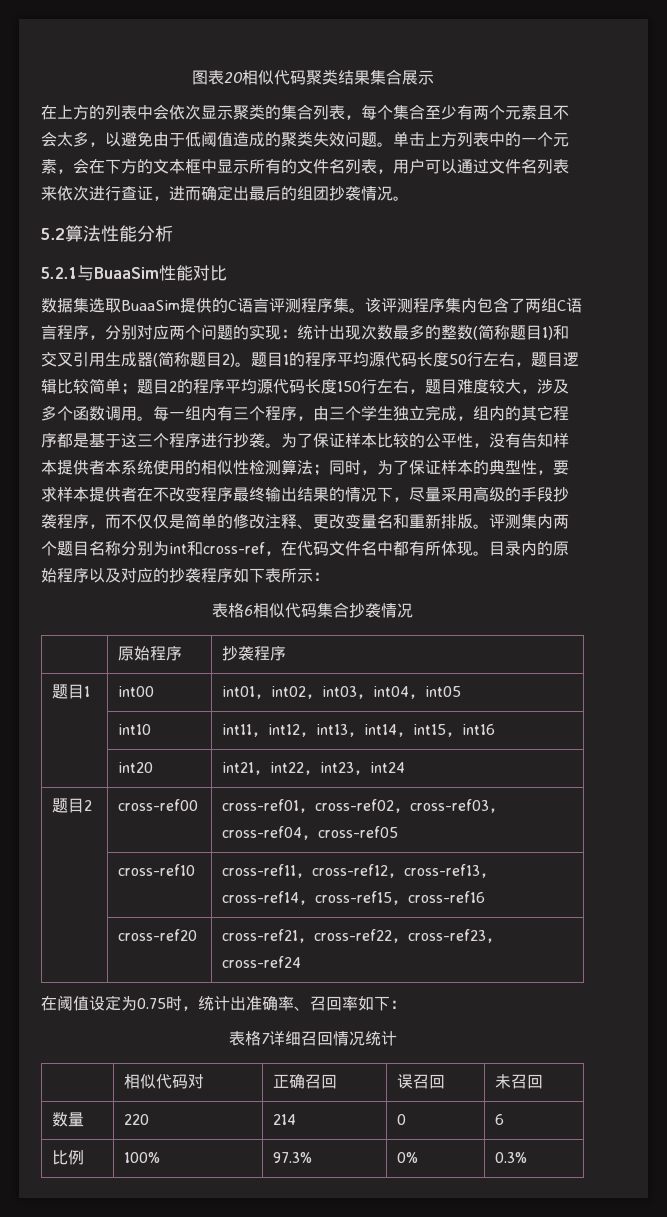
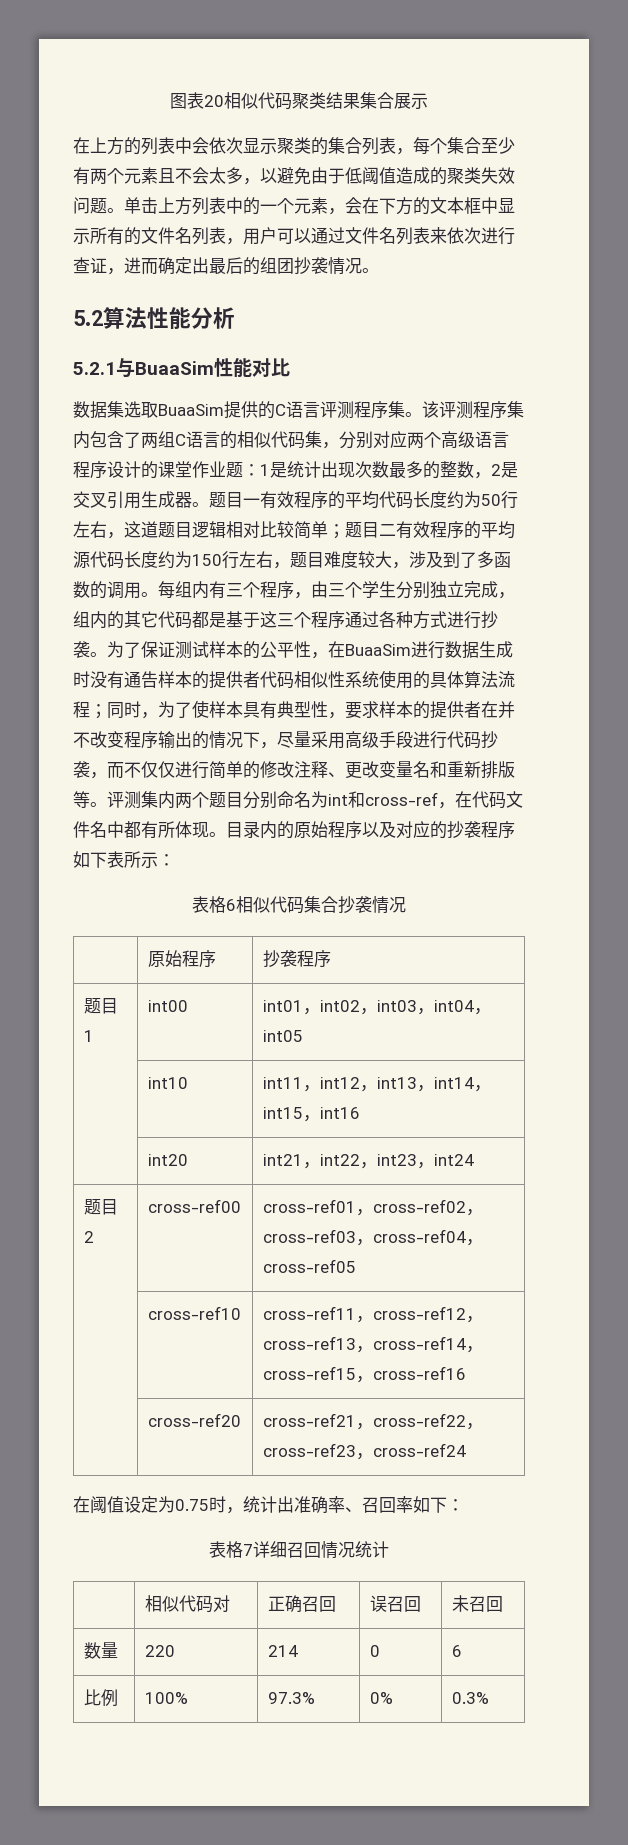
[57,325,89,340] 程序 -> [220,431,322,449] 的相似代码集
[201,324,297,340] 问题的实现： -> [441,431,509,449] [73,461,287,479] 高级语言程序设计的课堂作业题：1是
[473,324,569,340] [41,351,579,367] [41,378,337,395] (简称题目1)和交叉引用生成器(简称题目2)。题目1的程序平均源代码长度50行左右，题目逻辑比较简单；题目2的程序平均源代码长度 -> [474,462,518,479] [73,491,518,509] [73,521,515,539] [73,551,192,569] ，2是交叉引用生成器。题目一有效程序的平均代码长度约为50行左右，这道题目逻辑相对比较简单；题目二有效程序的平均源代码长度约为
[41,405,105,421] 多个函数 -> [443,551,511,568] [73,581,107,599] 到了多函数的
[169,412,185,419] 一 -> (175, 589) none
(393, 413) none -> [396,581,430,599] 分别
[553,406,569,421] [41,433,57,448] 程序 -> [158,611,192,629] 代码
(201, 440) none -> [345,611,447,629] 通过各种方式
[345,433,409,448] 样本比较 -> [175,641,243,659] 测试样本
[489,433,569,448] [41,459,313,475] 没有告知样本提供者本系统使用的相似性检测算法 -> [328,641,513,659] [73,670,515,689] [73,701,90,718] 在BuaaSim进行数据生成时没有通告样本的提供者代码相似性系统使用的具体算法流程
[409,460,489,475] 保证样本的 -> [192,700,277,719] 使样本具有
(89, 494) none -> [413,701,430,719] 的
(153, 494) none -> [498,701,515,718] 并
[233,487,329,502] 最终输出结果 -> [158,731,192,749] 输出
[505,487,569,502] [41,514,89,529] 的手段抄袭程序 -> [379,731,498,749] [73,761,90,778] 手段进行代码抄袭
[169,514,185,529] 是 -> [175,761,209,779] 进行
(473, 521) none -> [73,791,90,808] 等
[89,541,153,556] 名称分别 -> [243,791,311,809] 分别命名

